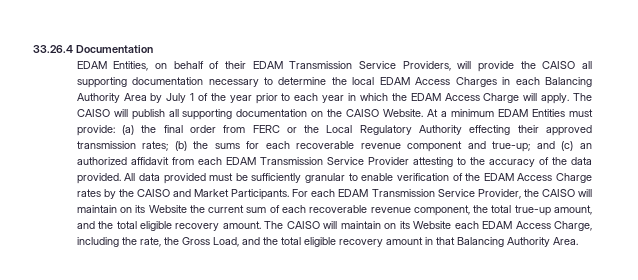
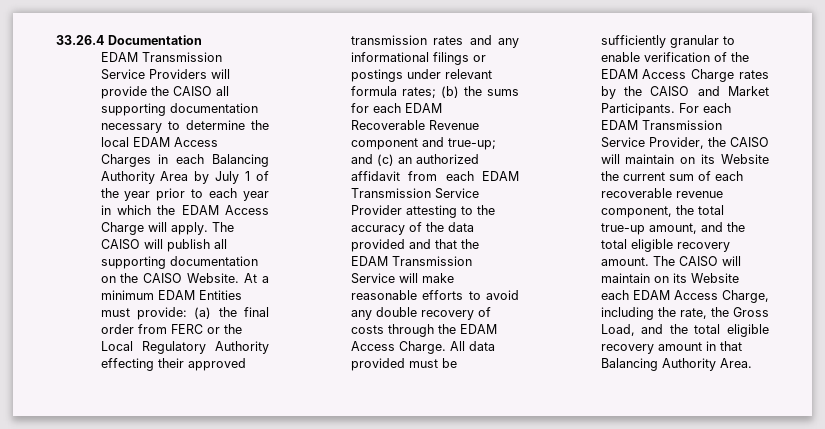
[113,61,451,71] Entities, on behalf of their EDAM Transmission Service Providers, -> [141,52,222,62] [100,69,207,80] Transmission Service Providers
(136, 145) none -> [433,35,519,48] [350,52,486,65] [350,69,492,82] [350,86,397,96] rates and any informational filings or postings under relevant formula
[296,141,401,149] recoverable revenue -> [404,103,442,113] [350,120,479,130] EDAM Recoverable Revenue
[76,173,121,184] provided. -> [350,239,479,252] [350,256,472,266] [350,273,454,284] [350,290,519,300] [350,307,491,320] [350,324,497,337] [350,341,446,354] provided and that the EDAM Transmission Service will make reasonable efforts to avoid any double recovery of costs through the EDAM Access Charge.

